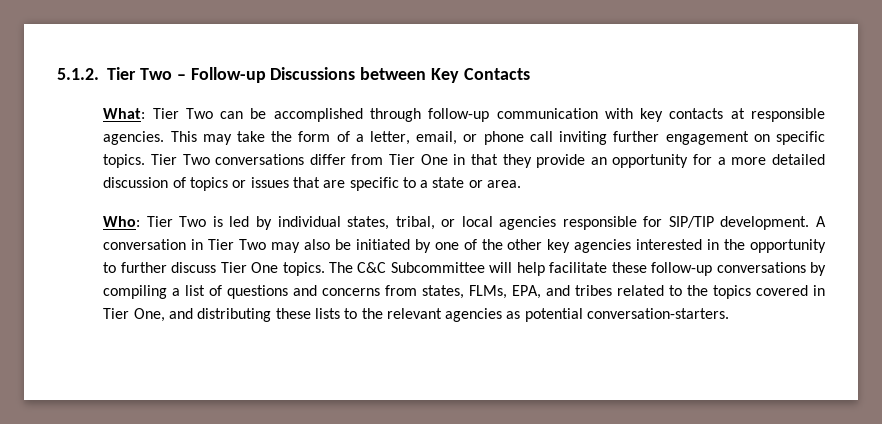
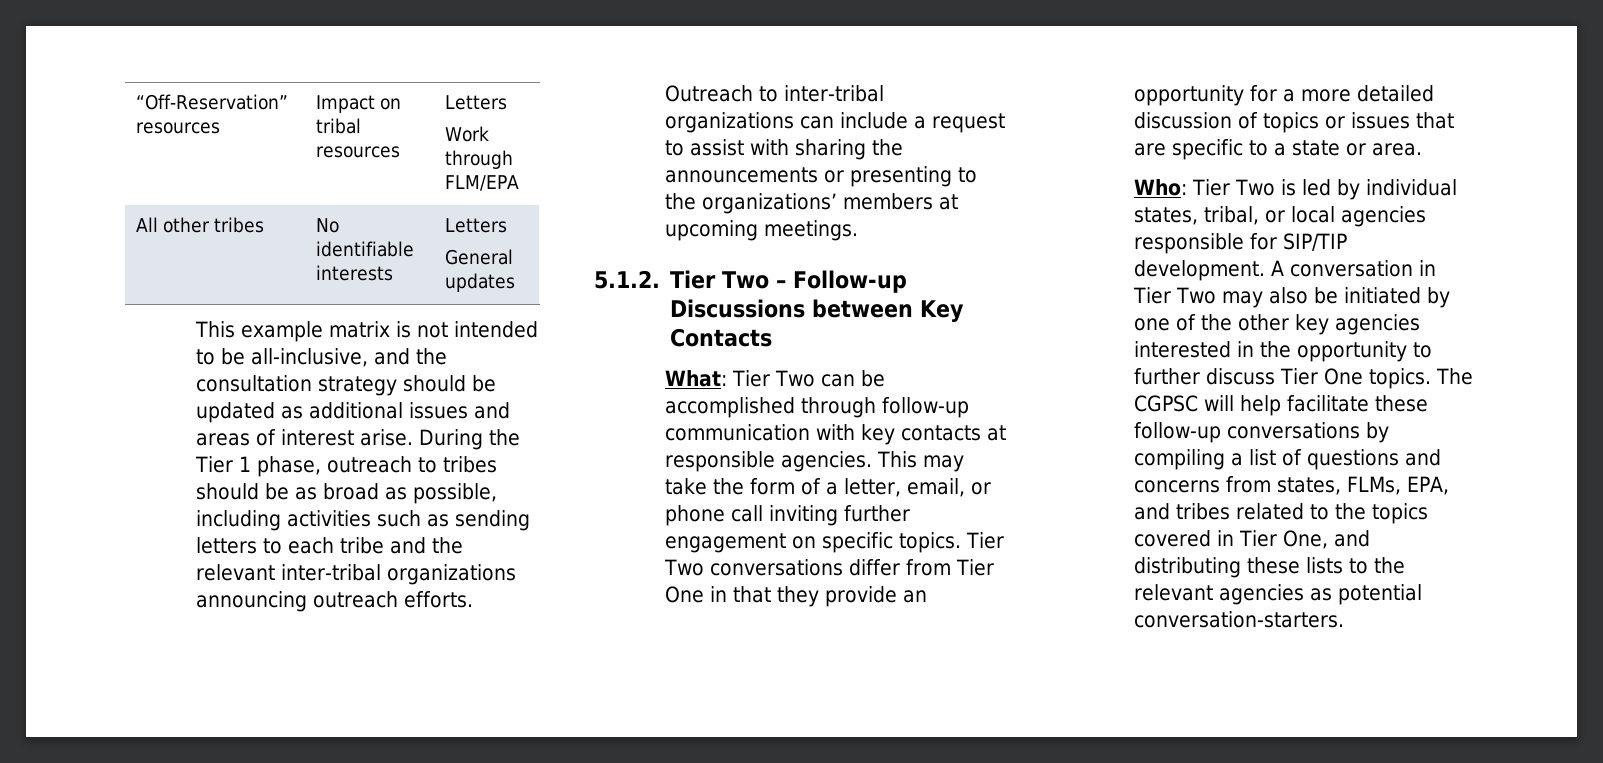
(57, 74) none -> [136,94,289,110] [136,122,221,134] [316,95,402,113] [316,118,362,134] [316,146,401,158] [445,95,508,110] [445,126,490,142] [445,150,514,169] [445,175,520,191] [136,217,265,233] [316,218,340,233] [316,241,415,257] [316,265,394,281] [445,218,508,233] [445,249,514,265] [445,273,516,292] [194,321,538,342] [195,348,447,367] [195,375,496,396] [195,402,510,423] [195,429,520,450] [194,456,497,477] [195,483,497,504] [195,510,530,531] [195,537,463,554] [195,564,516,585] [195,591,473,612] [664,85,884,102] [664,112,1005,133] [664,139,903,160] [664,166,977,187] [664,193,958,214] [664,220,858,241] “Off-Reservation” resources | Impact on tribal resources | Letters // Work through FLM/EPA // All other tribes | No identifiable interests | Letters // General updates // This example matrix is not intended to be all-inclusive, and the consultation strategy should be updated as additional issues and areas of interest arise. During the Tier 1 phase, outreach to tribes should be as broad as possible, including activities such as sending letters to each tribe and the relevant inter-tribal organizations announcing outreach efforts. Outreach to inter-tribal organizations can include a request to assist with sharing the announcements or presenting to the organizations’ members at upcoming meetings. //
[357,262,485,273] C&C Subcommittee -> [1133,395,1198,412] CGPSC

